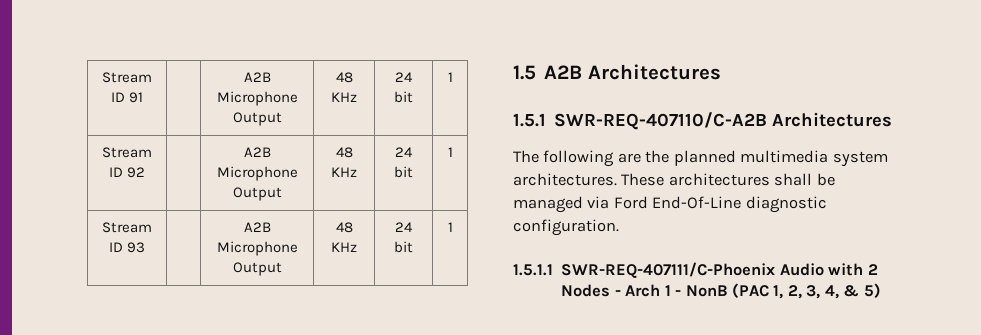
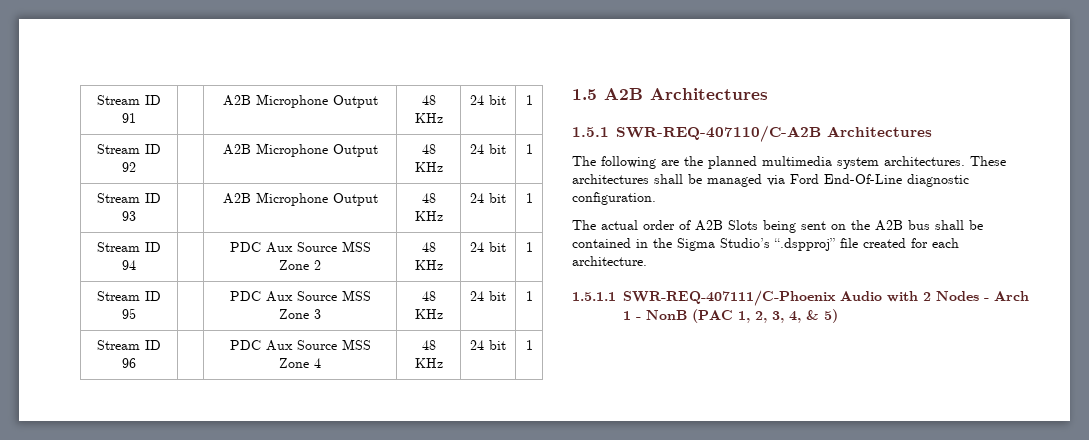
(453, 227) none -> [97,242,161,252] [122,260,136,270] [229,241,371,253] [279,260,321,270] [421,242,436,252] [414,260,443,270] [470,242,506,252] [525,242,533,252] [97,291,161,301] [122,308,136,319] [229,290,371,302] [279,309,321,319] [421,291,436,301] [414,309,443,319] [470,291,506,301] [525,291,533,301] [97,340,161,350] [122,358,136,368] [229,339,371,351] [279,358,321,368] [421,340,436,350] [414,358,443,368] [470,340,506,350] [525,340,533,350] // Stream ID 94 | | PDC Aux Source MSS Zone 2 | 48 KHz | 24 bit | 1 // Stream ID 95 | | PDC Aux Source MSS Zone 3 | 48 KHz | 24 bit | 1 // Stream ID 96 | | PDC Aux Source MSS Zone 4 | 48 KHz | 24 bit | 1
(619, 227) none -> [572,220,983,233] [572,238,959,251] [572,256,647,266] // The actual order of A2B Slots being sent on the A2B bus shall be contained in the Sigma Studio’s “.dspproj” file created for each architecture.

